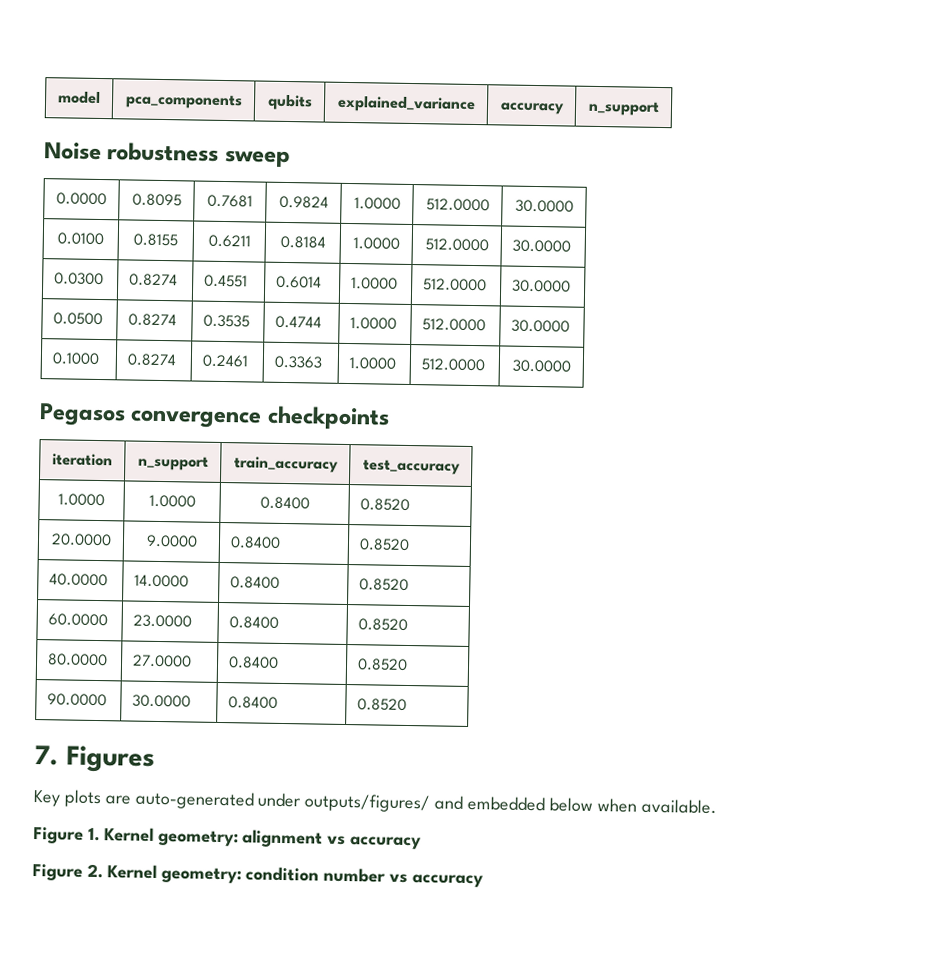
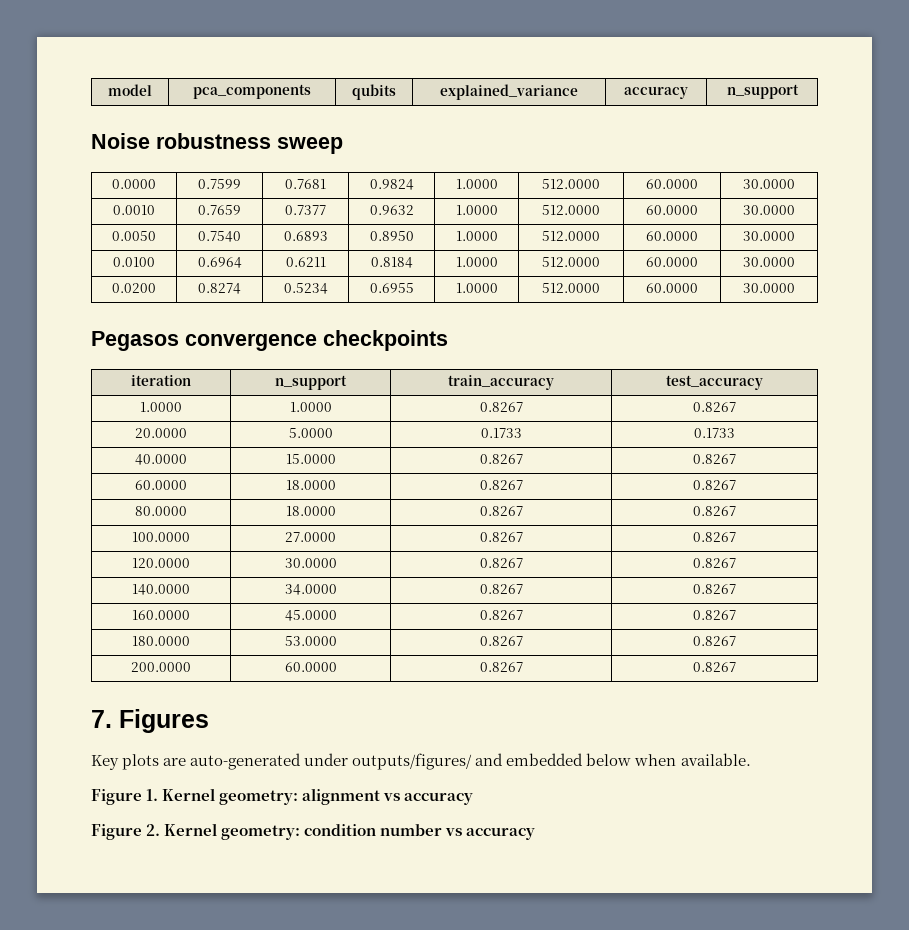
[131,193,182,207] 0.8095 -> [198,179,241,189] 0.7599
(490, 205) none -> [646,179,698,189] [743,179,795,189] [113,205,155,215] [198,205,241,215] [285,205,326,215] [369,205,414,215] [455,205,498,215] [542,205,600,215] [646,205,698,215] [743,205,795,215] [112,231,156,241] [198,231,241,242] [283,231,328,241] [369,231,414,241] [455,231,498,241] [542,231,600,241] [646,231,698,241] | 60.0000 | 30.0000 // 0.0010 | 0.7659 | 0.7377 | 0.9632 | 1.0000 | 512.0000 | 60.0000 | 30.0000 // 0.0050 | 0.7540 | 0.6893 | 0.8950 | 1.0000 | 512.0000 | 60.0000
[133,233,178,247] 0.8155 -> [197,257,242,268] 0.6964
[512,239,572,253] [54,272,105,286] [129,273,179,287] [204,274,249,288] [276,275,323,289] [351,277,399,290] [423,278,488,292] [512,279,572,293] [53,312,104,326] [128,313,178,327] [203,314,251,328] [275,315,323,329] [350,317,398,330] [422,318,487,332] [511,319,571,333] [52,352,101,366] [127,353,177,367] [202,354,249,368] [274,355,323,369] [349,357,397,370] [421,358,486,372] | 30.0000 // 0.0300 | 0.8274 | 0.4551 | 0.6014 | 1.0000 | 512.0000 | 30.0000 // 0.0500 | 0.8274 | 0.3535 | 0.4744 | 1.0000 | 512.0000 | 30.0000 // 0.1000 | 0.8274 | 0.2461 | 0.3363 | 1.0000 | 512.0000 -> [646,257,698,267] [743,257,795,267] [112,283,156,293] [198,283,241,294] [283,283,328,294] [369,283,414,293] [455,283,498,293] [542,283,600,293] [646,283,698,293] | 60.0000 | 30.0000 // 0.0200 | 0.8274 | 0.5234 | 0.6955 | 1.0000 | 512.0000 | 60.0000
[259,496,310,510] [360,498,411,512] 0.8400 | 0.8520 -> [479,402,523,412] [693,402,736,412] 0.8267 | 0.8267
[145,534,198,548] [230,536,282,549] [359,538,411,552] [49,573,109,587] [134,574,190,588] [230,576,281,589] [359,578,410,592] [48,613,109,627] [133,614,193,628] [229,616,280,629] [358,618,409,632] [47,653,109,667] [132,654,193,668] [228,656,280,669] [357,658,409,672] [47,693,108,707] [132,694,192,708] [228,696,279,709] [357,698,408,711] 9.0000 | 0.8400 | 0.8520 // 40.0000 | 14.0000 | 0.8400 | 0.8520 // 60.0000 | 23.0000 | 0.8400 | 0.8520 // 80.0000 | 27.0000 | 0.8400 | 0.8520 // 90.0000 | 30.0000 | 0.8400 | 0.8520 -> [288,428,333,438] [480,428,522,438] [694,428,735,438] [135,454,187,465] [285,454,336,464] [479,454,523,464] [693,454,736,464] [135,480,187,490] [285,480,336,490] [479,480,523,490] [693,480,736,490] [135,506,187,516] [285,506,336,516] [479,506,523,516] [693,506,736,516] [132,532,190,542] [285,532,336,542] [479,532,523,542] [693,532,736,542] [132,558,190,568] [284,558,337,568] [479,558,523,568] [693,558,736,568] [132,584,190,595] [284,584,337,595] [479,584,523,594] [693,584,736,594] [132,610,190,620] [284,610,337,621] [479,610,523,620] [693,610,736,620] [132,636,190,646] [284,636,337,646] [479,636,523,646] [693,636,736,646] [131,662,191,672] [284,662,337,672] [479,662,523,672] [693,662,736,672] 5.0000 | 0.1733 | 0.1733 // 40.0000 | 15.0000 | 0.8267 | 0.8267 // 60.0000 | 18.0000 | 0.8267 | 0.8267 // 80.0000 | 18.0000 | 0.8267 | 0.8267 // 100.0000 | 27.0000 | 0.8267 | 0.8267 // 120.0000 | 30.0000 | 0.8267 | 0.8267 // 140.0000 | 34.0000 | 0.8267 | 0.8267 // 160.0000 | 45.0000 | 0.8267 | 0.8267 // 180.0000 | 53.0000 | 0.8267 | 0.8267 // 200.0000 | 60.0000 | 0.8267 | 0.8267

